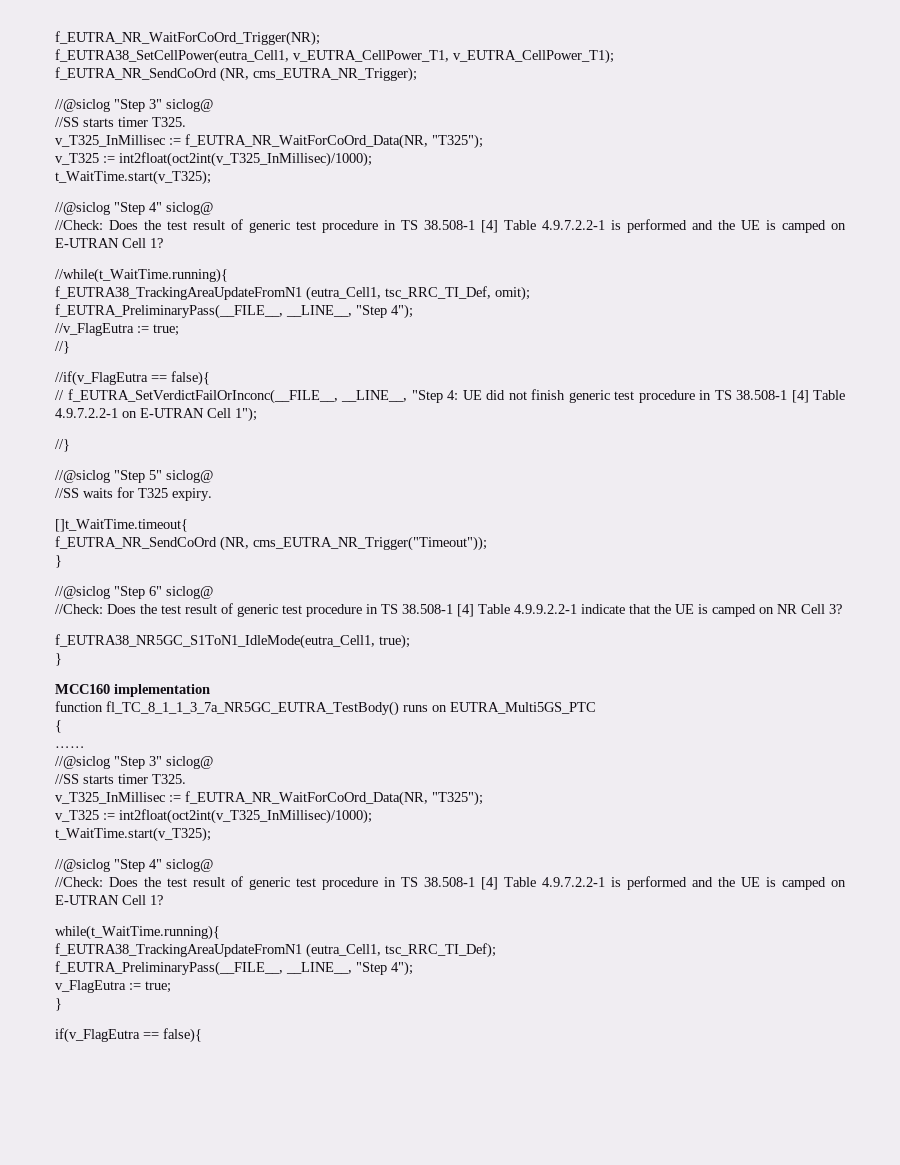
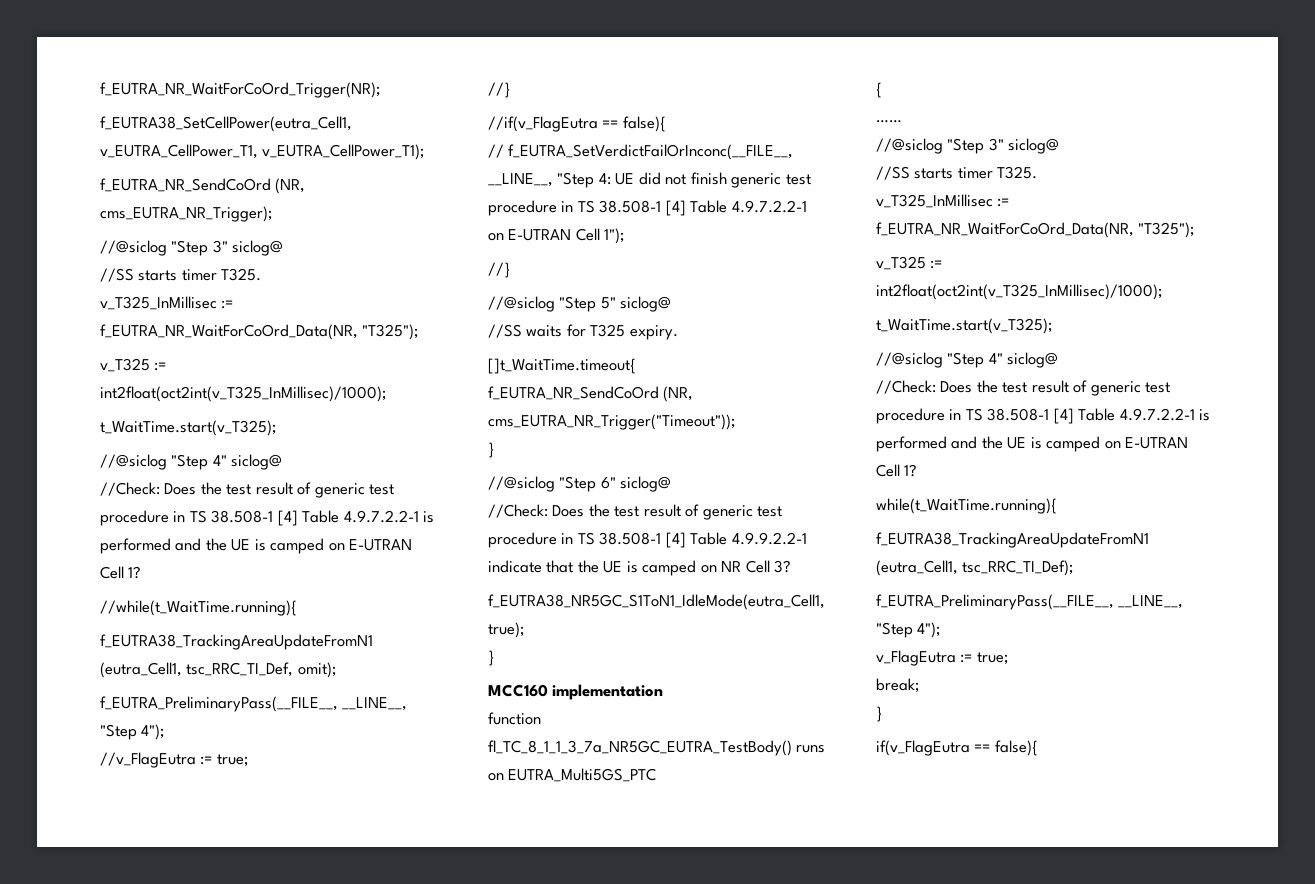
(171, 987) none -> [876,678,919,693] // break;

